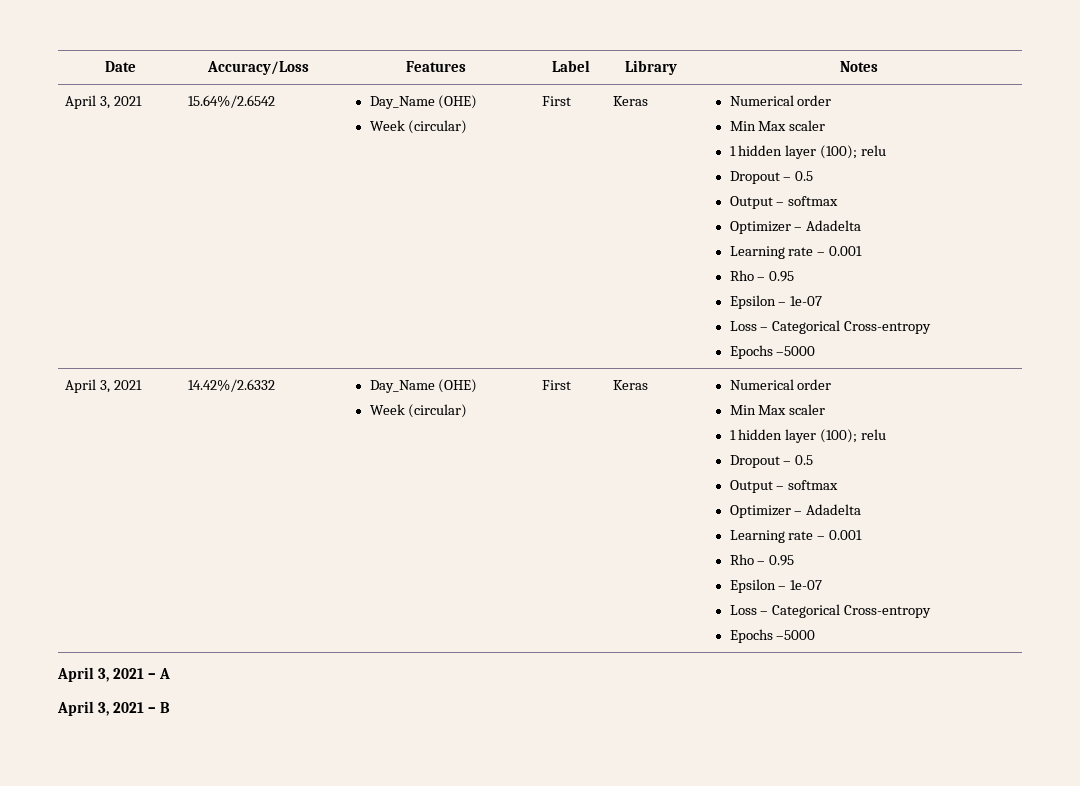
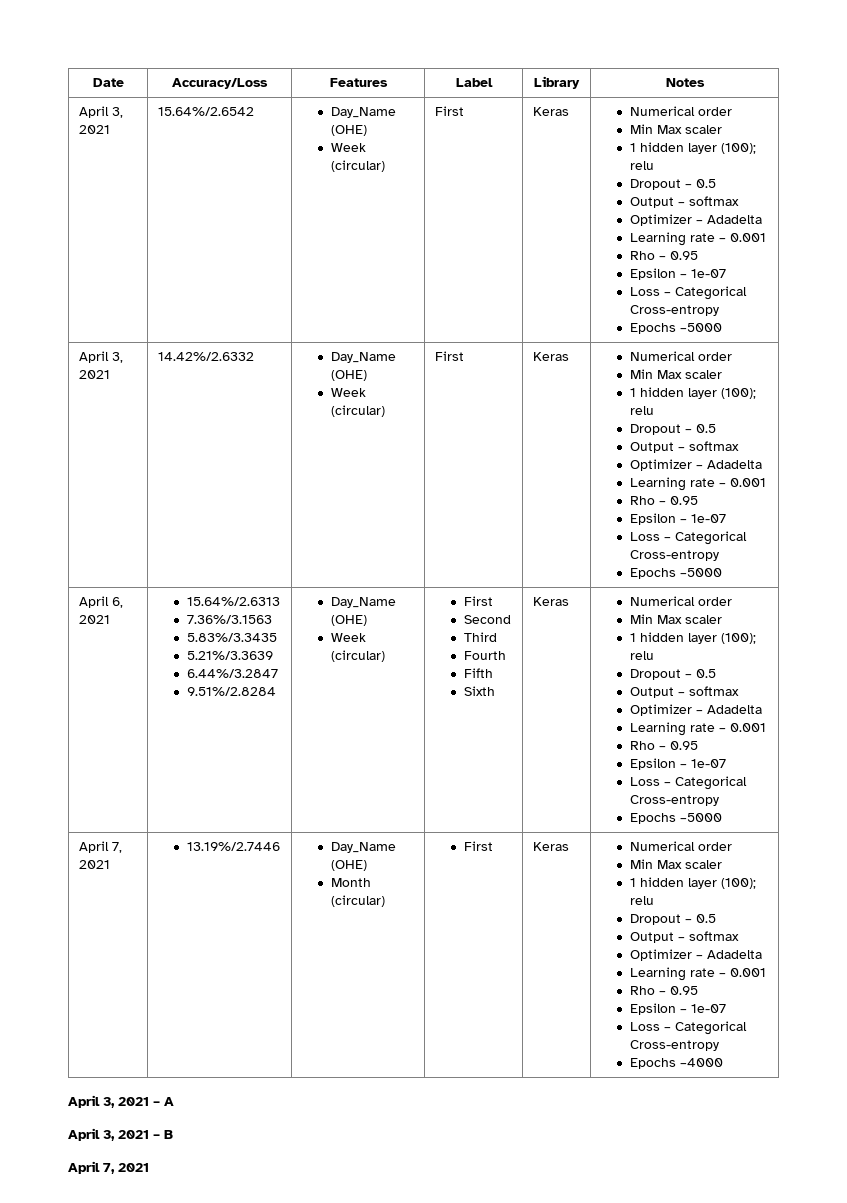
(816, 635) none -> [78,596,123,608] [78,615,110,624] [186,597,280,606] [186,615,272,624] [186,633,277,642] [186,651,273,660] [186,669,278,678] [186,687,276,696] [330,597,396,608] [330,615,367,626] [330,633,366,642] [330,650,385,662] [463,596,493,606] [463,615,511,624] [463,632,497,642] [463,651,506,660] [463,668,493,678] [463,686,495,696] [532,597,569,606] [629,596,732,606] [629,614,722,624] [629,632,756,644] [629,651,654,660] [629,669,716,680] [629,686,739,698] [629,704,762,716] [629,722,766,736] [629,741,698,750] [629,758,726,770] [629,776,747,790] [629,795,719,806] [629,813,722,824] [78,841,122,853] [78,860,110,869] [186,842,280,851] [330,842,396,853] [330,860,367,871] [330,878,371,887] [330,895,385,907] [463,841,493,851] [532,842,569,851] [629,841,732,851] [629,859,722,869] [629,877,756,889] [629,896,654,905] [629,914,716,925] [629,931,739,943] [629,949,762,961] [629,967,766,981] [629,986,698,995] [629,1003,726,1015] [629,1021,747,1035] [629,1040,719,1051] [629,1058,723,1069] // April 6, 2021 | 15.64%/2.6313 // 7.36%/3.1563 // 5.83%/3.3435 // 5.21%/3.3639 // 6.44%/3.2847 // 9.51%/2.8284 | Day_Name (OHE) // Week (circular) | First // Second // Third // Fourth // Fifth // Sixth | Keras | Numerical order // Min Max scaler // 1 hidden layer (100); relu // Dropout – 0.5 // Output – softmax // Optimizer – Adadelta // Learning rate – 0.001 // Rho – 0.95 // Epsilon – 1e-07 // Loss – Categorical Cross-entropy // Epochs –5000 // April 7, 2021 | 13.19%/2.7446 | Day_Name (OHE) // Month (circular) | First | Keras | Numerical order // Min Max scaler // 1 hidden layer (100); relu // Dropout – 0.5 // Output – softmax // Optimizer – Adadelta // Learning rate – 0.001 // Rho – 0.95 // Epsilon – 1e-07 // Loss – Categorical Cross-entropy // Epochs –4000
(170, 707) none -> [68,1161,149,1174] // April 7, 2021

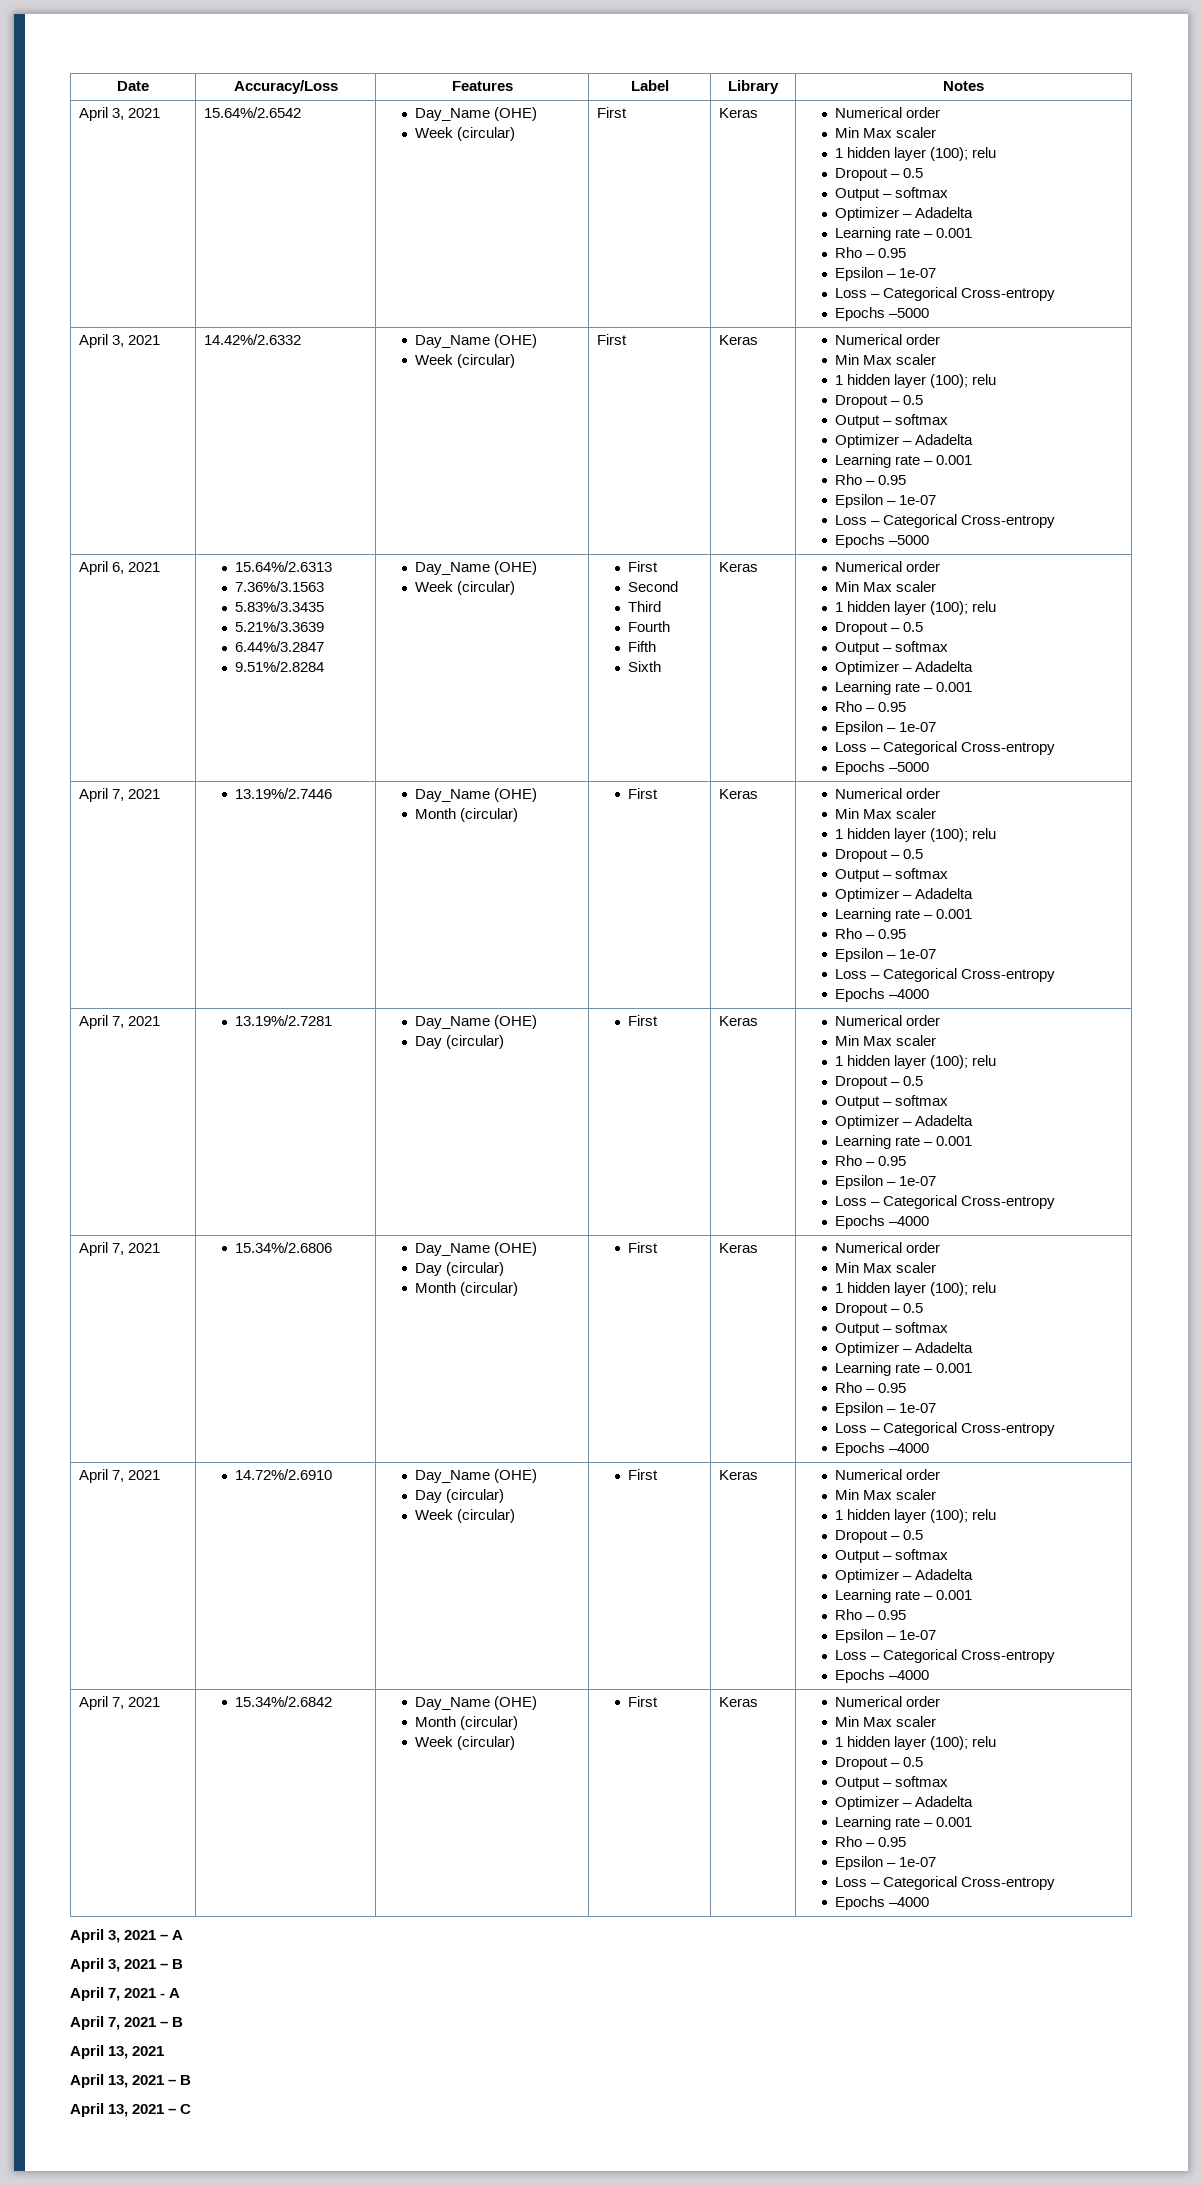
(723, 1062) none -> [78,1015,161,1029] [235,1015,333,1026] [415,1015,538,1029] [415,1035,505,1049] [628,1015,659,1026] [718,1016,758,1026] [835,1015,941,1026] [835,1035,937,1046] [835,1055,997,1069] [835,1076,924,1089] [835,1095,949,1109] [835,1115,974,1129] [835,1135,973,1149] [835,1155,907,1166] [835,1175,937,1189] [835,1195,1056,1209] [835,1215,930,1229] [78,1242,161,1256] [235,1242,333,1253] [415,1242,538,1256] [415,1262,505,1276] [415,1282,519,1296] [628,1242,659,1253] [718,1243,758,1253] [835,1242,941,1253] [835,1262,937,1273] [835,1282,997,1296] [835,1303,924,1316] [835,1322,949,1336] [835,1342,974,1356] [835,1362,973,1376] [835,1382,907,1393] [835,1402,937,1416] [835,1422,1056,1436] [835,1442,930,1456] [78,1469,161,1483] [235,1469,333,1480] [415,1469,538,1483] [415,1489,505,1503] [415,1509,516,1523] [628,1469,659,1480] [718,1470,758,1480] [835,1469,941,1480] [835,1489,937,1500] [835,1509,997,1523] [835,1530,924,1543] [835,1549,949,1563] [835,1569,974,1583] [835,1589,973,1603] [835,1609,907,1620] [835,1629,937,1643] [835,1649,1056,1663] [835,1669,930,1683] [78,1696,161,1710] [235,1696,333,1707] [415,1696,538,1710] [415,1716,519,1730] [415,1736,516,1750] [628,1696,659,1707] [718,1697,758,1707] [835,1696,941,1707] [835,1716,937,1727] [835,1736,997,1750] [835,1757,924,1770] [835,1776,949,1790] [835,1796,974,1810] [835,1816,973,1830] [835,1836,907,1847] [835,1856,937,1870] [835,1876,1056,1890] [835,1896,930,1910] // April 7, 2021 | 13.19%/2.7281 | Day_Name (OHE) // Day (circular) | First | Keras | Numerical order // Min Max scaler // 1 hidden layer (100); relu // Dropout – 0.5 // Output – softmax // Optimizer – Adadelta // Learning rate – 0.001 // Rho – 0.95 // Epsilon – 1e-07 // Loss – Categorical Cross-entropy // Epochs –4000 // April 7, 2021 | 15.34%/2.6806 | Day_Name (OHE) // Day (circular) // Month (circular) | First | Keras | Numerical order // Min Max scaler // 1 hidden layer (100); relu // Dropout – 0.5 // Output – softmax // Optimizer – Adadelta // Learning rate – 0.001 // Rho – 0.95 // Epsilon – 1e-07 // Loss – Categorical Cross-entropy // Epochs –4000 // April 7, 2021 | 14.72%/2.6910 | Day_Name (OHE) // Day (circular) // Week (circular) | First | Keras | Numerical order // Min Max scaler // 1 hidden layer (100); relu // Dropout – 0.5 // Output – softmax // Optimizer – Adadelta // Learning rate – 0.001 // Rho – 0.95 // Epsilon – 1e-07 // Loss – Categorical Cross-entropy // Epochs –4000 // April 7, 2021 | 15.34%/2.6842 | Day_Name (OHE) // Month (circular) // Week (circular) | First | Keras | Numerical order // Min Max scaler // 1 hidden layer (100); relu // Dropout – 0.5 // Output – softmax // Optimizer – Adadelta // Learning rate – 0.001 // Rho – 0.95 // Epsilon – 1e-07 // Loss – Categorical Cross-entropy // Epochs –4000
(149, 1167) none -> [160,1988,181,1998] [70,2016,184,2030] [70,2045,165,2059] [70,2074,192,2088] [70,2103,192,2117] - A // April 7, 2021 – B // April 13, 2021 // April 13, 2021 – B // April 13, 2021 – C

